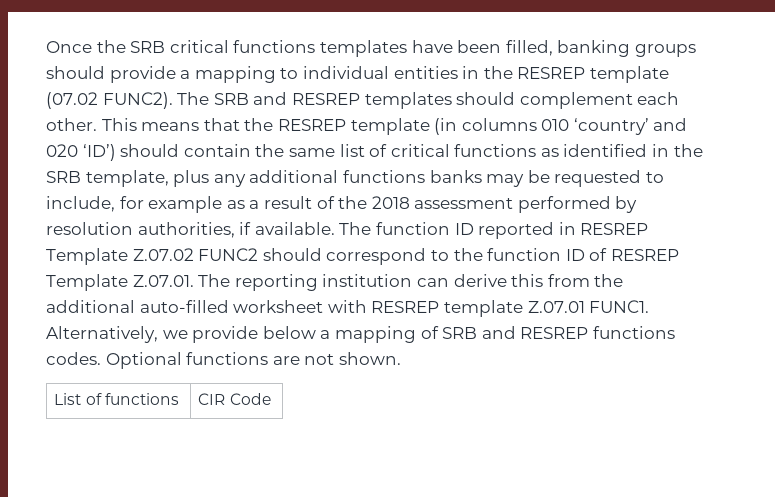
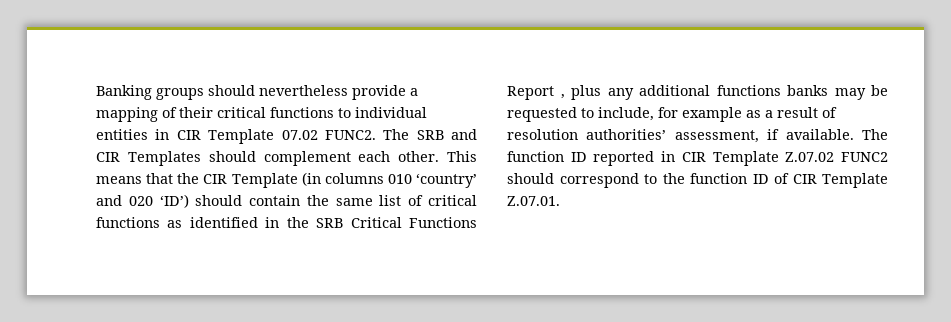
[46,40,631,57] Once the SRB critical functions templates have been filled, banking -> [96,85,152,100] Banking
(105, 72) none -> [259,85,348,96] nevertheless
[280,66,669,83] [46,92,173,109] to individual entities in the RESREP template (07.02 FUNC2). -> [162,107,427,118] [96,129,376,144] of their critical functions to individual entities in CIR Template 07.02 FUNC2.
[291,92,452,109] RESREP templates -> [96,151,201,166] CIR Templates
[277,118,430,135] RESREP template -> [203,173,298,188] CIR Template
[85,170,169,187] template, -> [350,217,477,228] [507,86,565,100] Critical Functions Report ,
[338,196,638,213] [46,222,235,238] the 2018 assessment performed by resolution authorities, -> [507,129,759,143] resolution authorities’ assessment,
[580,223,649,235] RESREP -> [681,152,706,162] CIR
[610,249,679,261] RESREP -> [792,174,817,184] CIR
[198,274,624,291] [46,300,650,317] [46,326,675,343] [46,352,401,369] [54,393,179,405] [198,393,271,405] The reporting institution can derive this from the additional auto-filled worksheet with RESREP template Z.07.01 FUNC1. Alternatively, we provide below a mapping of SRB and RESREP functions codes. Optional functions are not shown. // List of functions | CIR Code -> (560, 201) none

